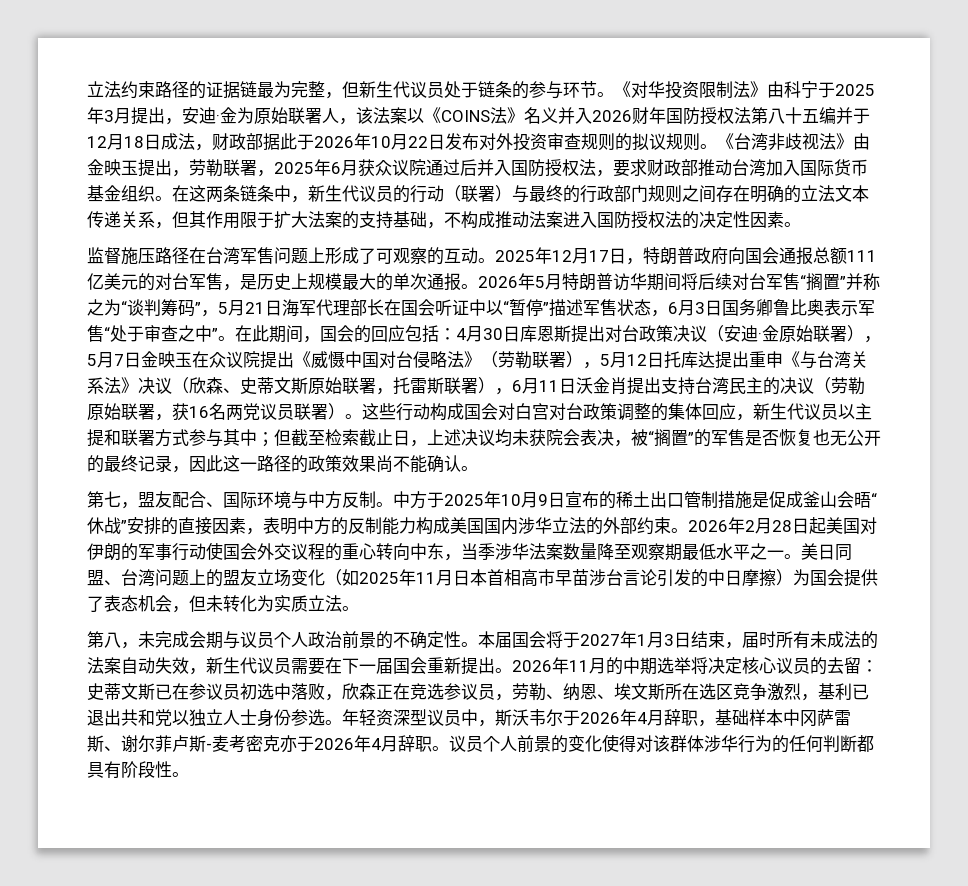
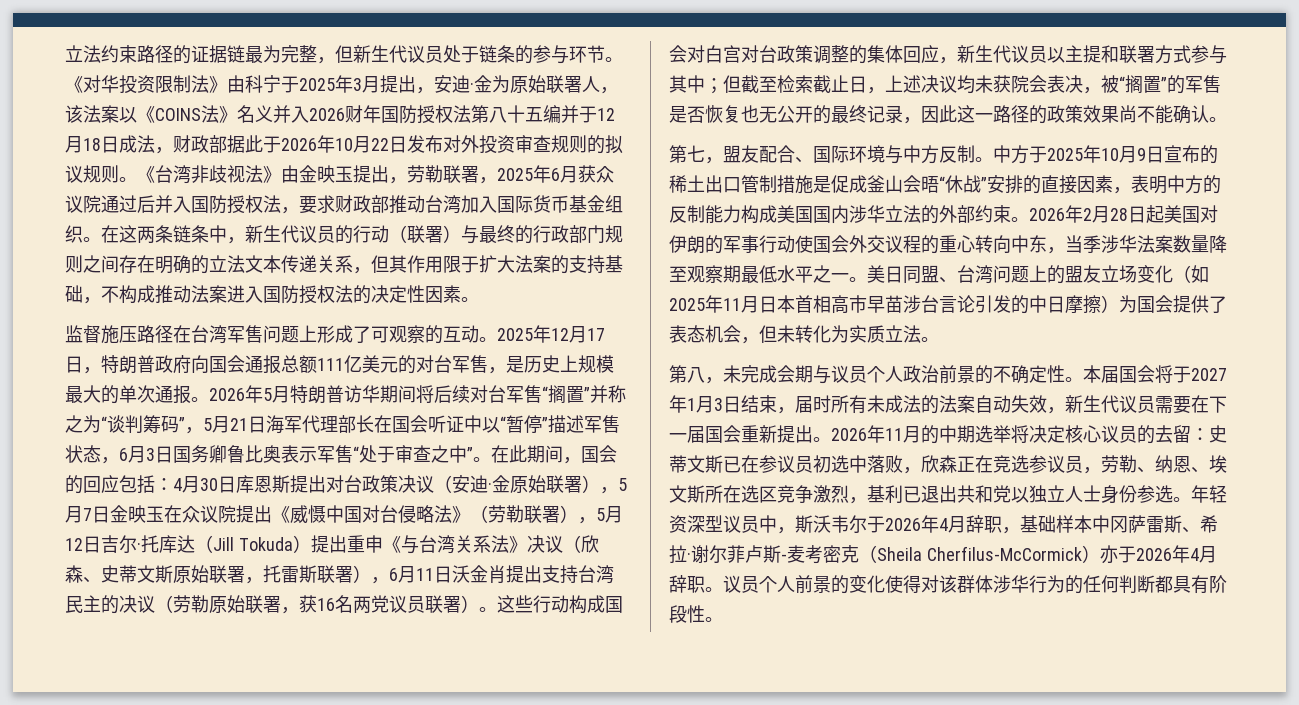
[664,351,715,368] 托库达 -> [101,535,311,553] 吉尔·托库达（Jill Tokuda）
(121, 748) none -> [1200,515,1218,533] [669,545,691,564] 希拉·
(280, 743) none -> [859,545,1100,563] （Sheila Cherfilus-McCormick）

